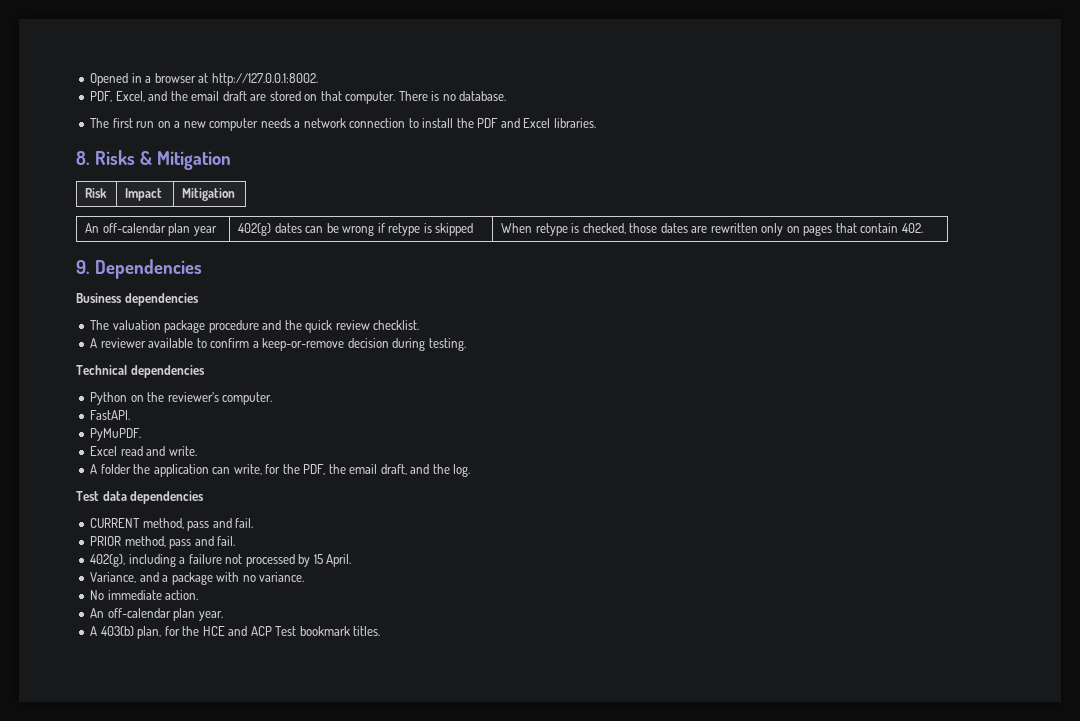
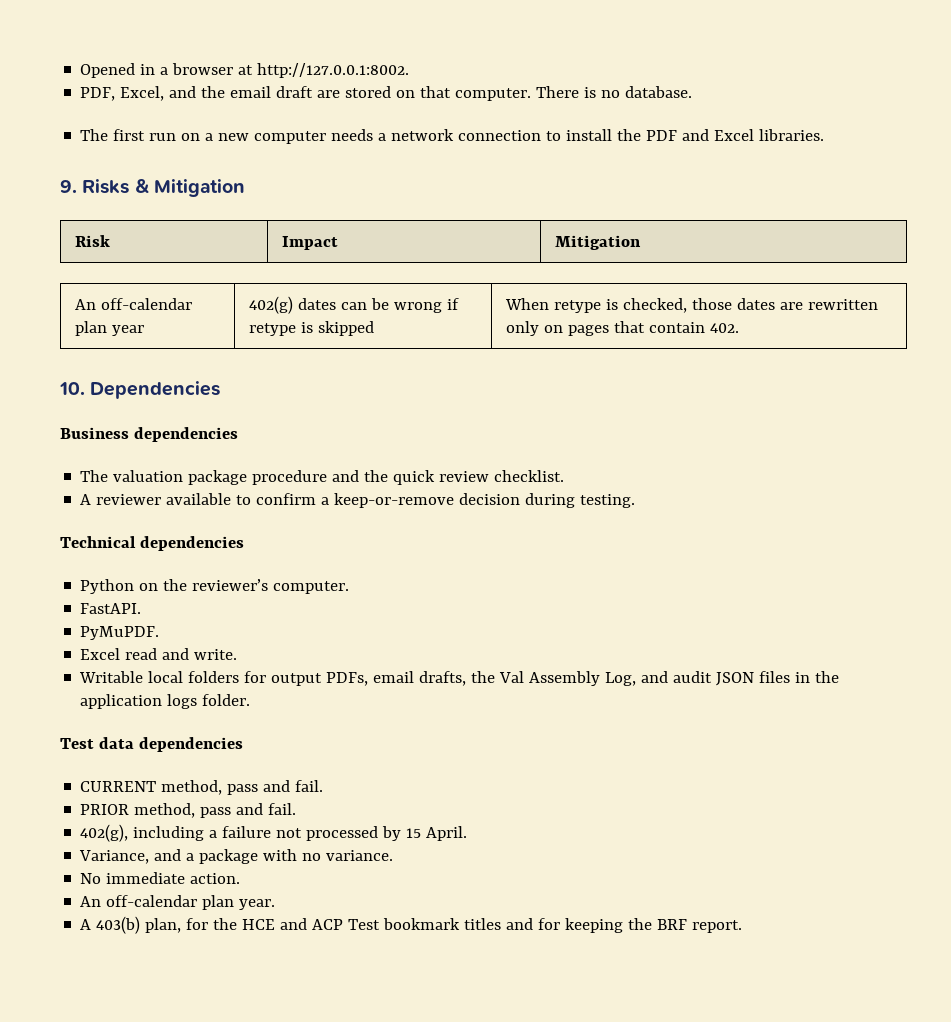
[76,151,90,165] 8. -> [60,180,77,193] 9.
[76,260,90,274] 9. -> [59,382,85,395] 10.
[90,464,471,477] A folder the application can write, for the PDF, the email draft, and the log. -> [79,671,840,686] [80,694,251,709] Writable local folders for output PDFs, email drafts, the Val Assembly Log, and audit JSON files in the application logs folder.
[353,626,381,636] titles. -> [464,918,743,933] titles and for keeping the BRF report.

